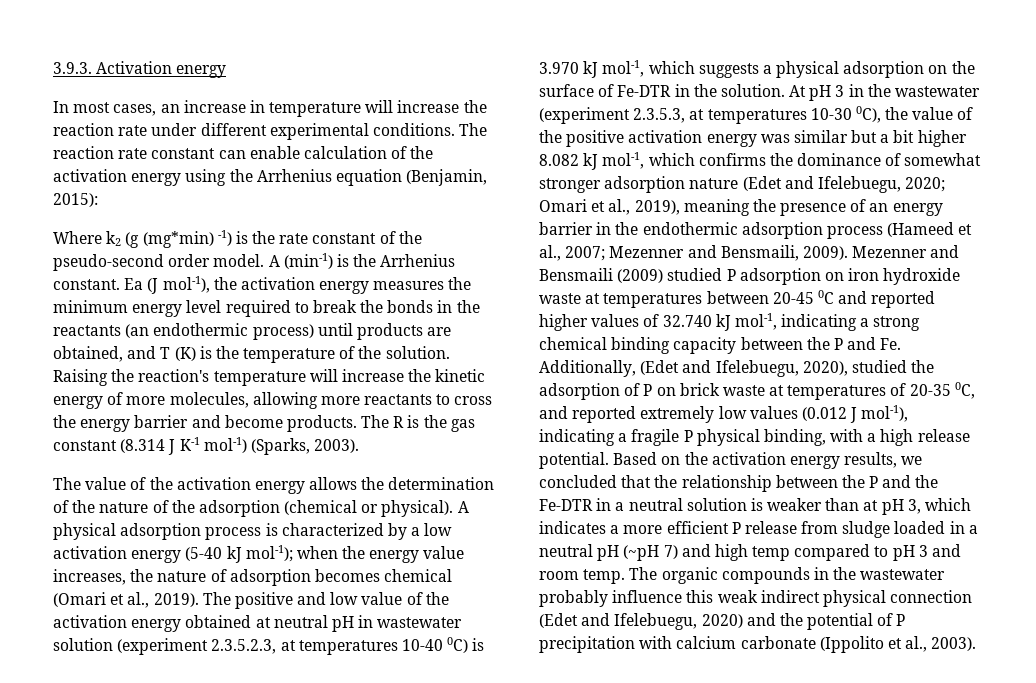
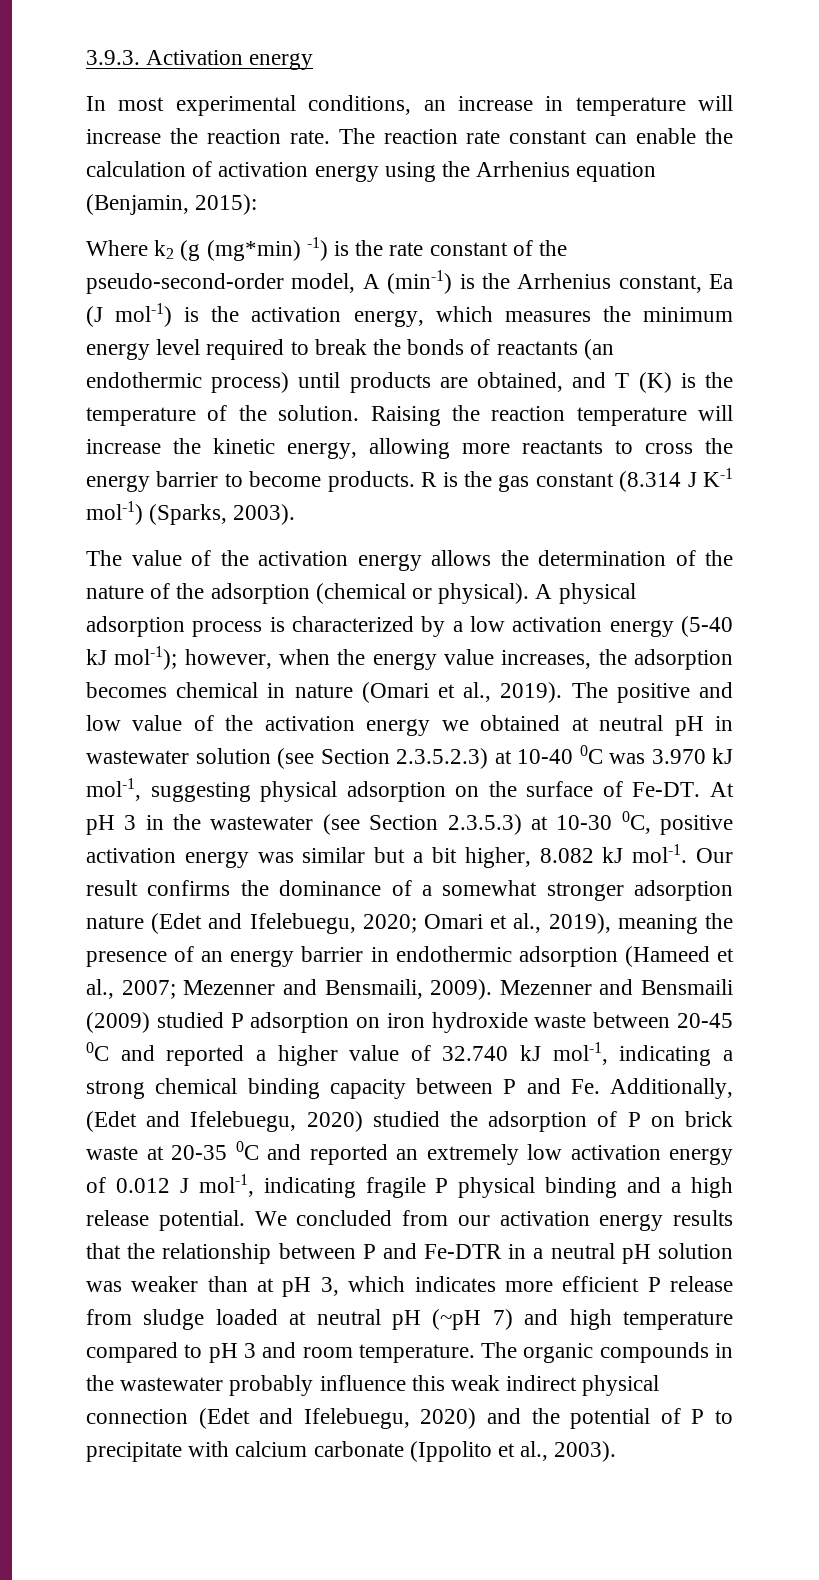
[113,104,157,116] cases, -> [175,95,412,116] experimental conditions,
[118,123,455,140] rate under different experimental conditions. -> [289,130,330,144] rate.
(300, 152) none -> [704,128,733,144] the
[410,146,434,159] the -> (213, 169) none
[53,254,265,271] pseudo-second order model. -> [86,273,356,294] pseudo-second-order model,
[53,279,120,290] constant. -> [618,275,702,293] constant,
[162,276,370,294] mol-1), the activation energy -> [115,303,493,327] mol-1) is the activation energy, which
[437,300,480,313] in the -> [470,339,491,355] of
[138,369,210,382] reaction's -> [491,406,566,421] reaction
[53,392,249,409] energy of more molecules, -> [287,442,357,459] energy,
[191,415,221,428] and -> [224,473,243,487] to
[361,415,390,428] The -> (415, 481) none
(293, 553) none -> [184,649,272,669] however,
[157,569,227,582] nature of -> (627, 657) none
(453, 575) none -> [267,683,353,698] in nature
(182, 625) none -> [441,720,469,731] we
[117,637,485,655] [539,60,772,78] (experiment 2.3.5.2.3, at temperatures 10-40 0C) is 3.970 kJ mol-1, which suggests a -> [277,745,733,769] [86,778,251,802] (see Section 2.3.5.2.3) at 10-40 0C was 3.970 kJ mol-1, suggesting
[617,84,785,97] Fe-DTR in the solution. -> [632,782,701,797] Fe-DT.
[539,106,974,124] [539,130,562,143] (experiment 2.3.5.3, at temperatures 10-30 0C), the value of the -> [322,811,651,835] (see Section 2.3.5.3) at 10-30 0C,
[917,130,967,147] higher -> [464,847,531,868] higher,
[602,152,695,169] mol-1, which -> [632,844,733,863] [86,880,138,896] mol-1. Our result
(902, 159) none -> [421,885,432,896] a
[615,222,639,235] the -> (389, 954) none
[826,226,883,239] process -> (618, 956) none
[585,293,703,308] at temperatures -> (587, 1021) none
[539,314,640,331] higher values -> [255,1045,400,1066] a higher value
[806,337,830,350] the -> (493, 1086) none
[802,361,848,376] 2020), -> [306,1111,363,1132] 2020)
[787,382,975,400] [539,406,637,423] temperatures of 20-35 0C, and reported -> [171,1141,418,1165] 20-35 0C and reported an
[749,405,909,423] [539,429,628,446] values (0.012 J mol-1), indicating a -> [570,1145,733,1165] [86,1174,356,1198] activation energy of 0.012 J mol-1, indicating
[763,429,864,446] binding, with -> [545,1177,662,1198] binding and
[613,452,923,469] [539,475,617,488] Based on the activation energy results, we concluded -> [254,1210,733,1231] We concluded from our activation energy results
[841,475,939,488] the P and the -> [362,1243,417,1259] P and
[686,498,763,511] solution is -> [621,1243,733,1264] [86,1281,122,1292] pH solution was
[610,525,620,534] a -> (496, 1284) none
[949,521,978,534] in a -> [289,1311,307,1325] at
[752,546,791,561] temp -> [622,1311,733,1330] temperature
[583,569,626,584] temp. -> [358,1344,475,1363] temperature.
[539,636,635,653] precipitation -> [715,1410,734,1424] [86,1442,182,1462] to precipitate

